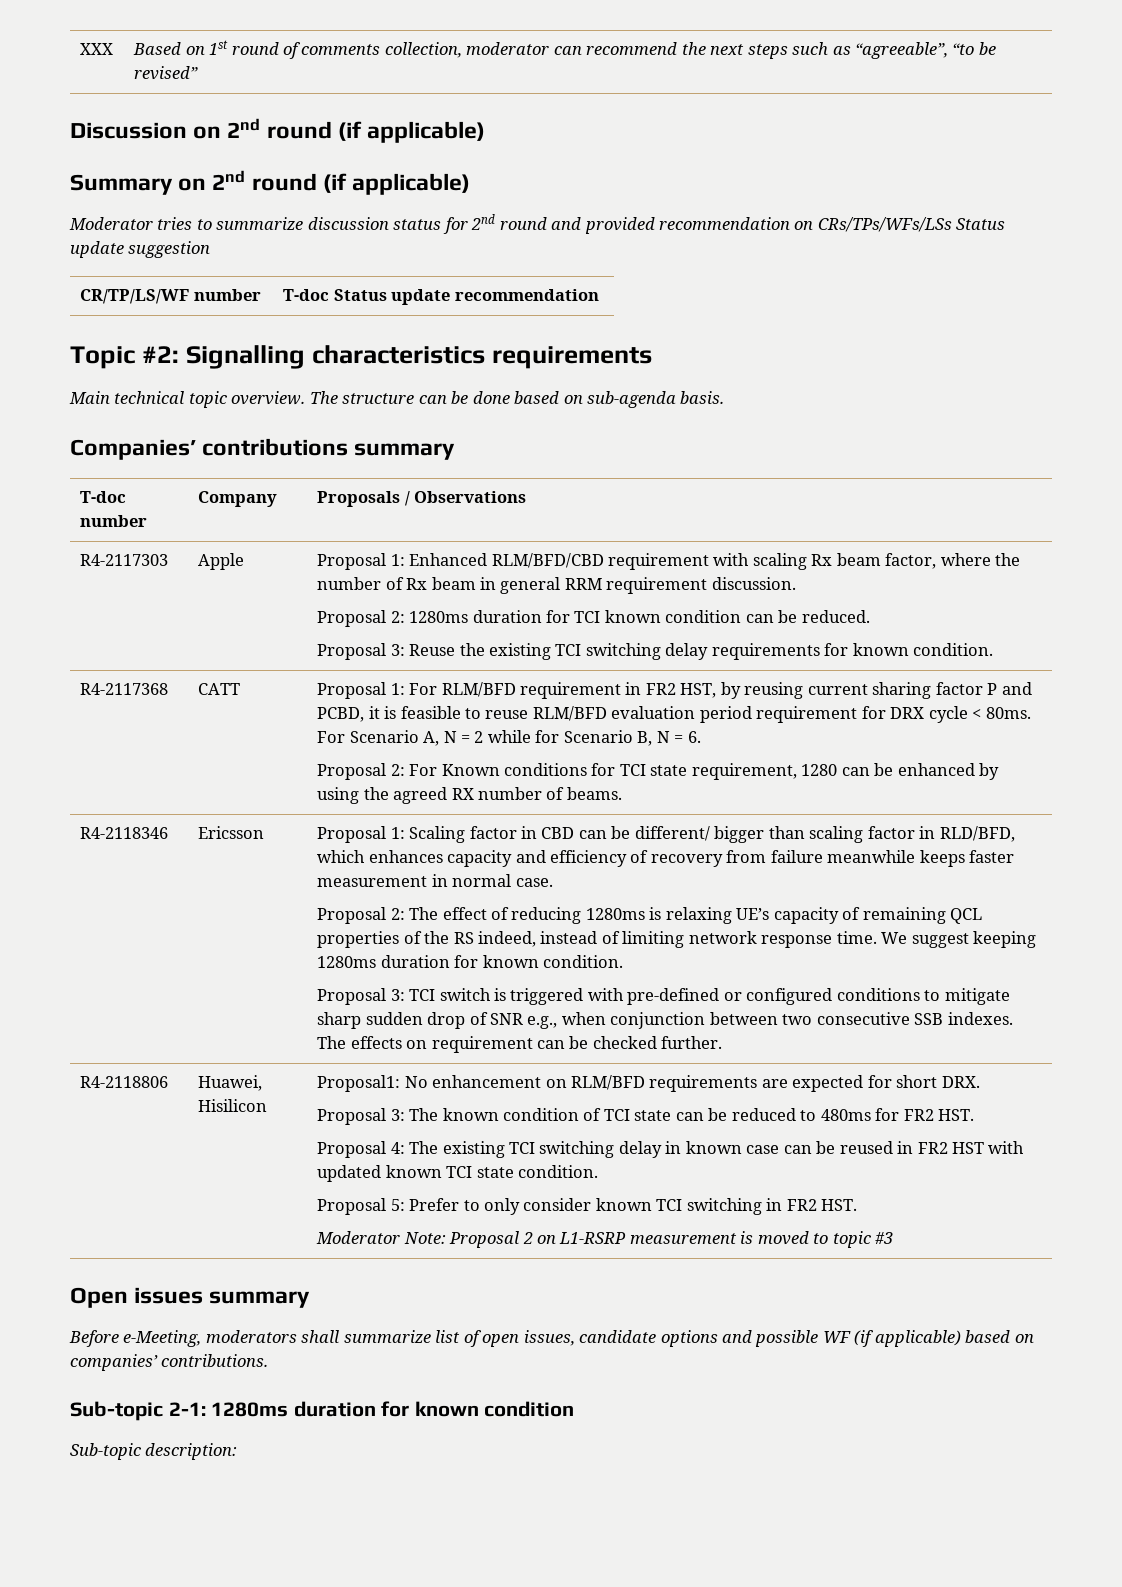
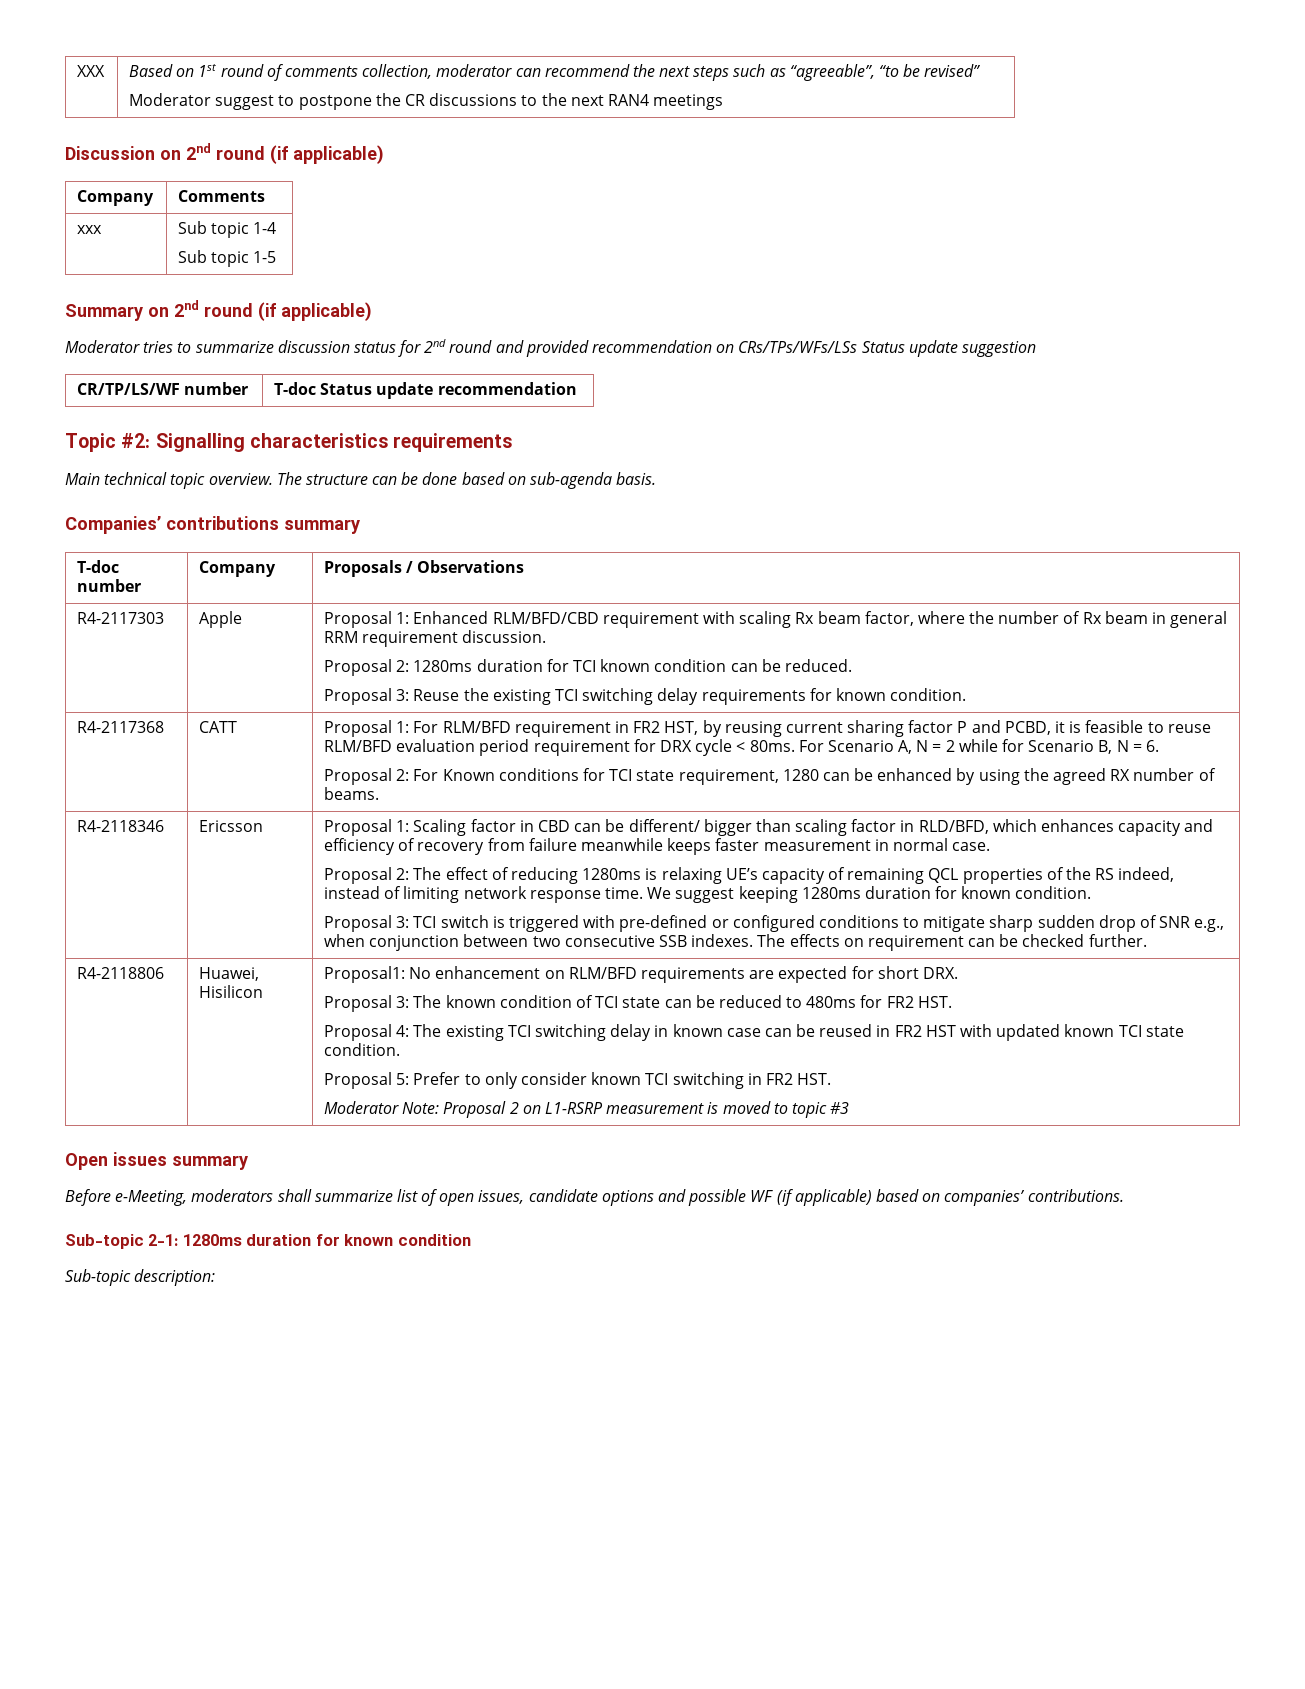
(199, 73) none -> [129,93,724,110] // Moderator suggest to postpone the CR discussions to the next RAN4 meetings
(486, 132) none -> [77,190,155,206] [178,190,266,202] [77,225,103,234] [178,221,277,238] [178,250,277,267] // Company | Comments // xxx | Sub topic 1-4 // Sub topic 1-5

